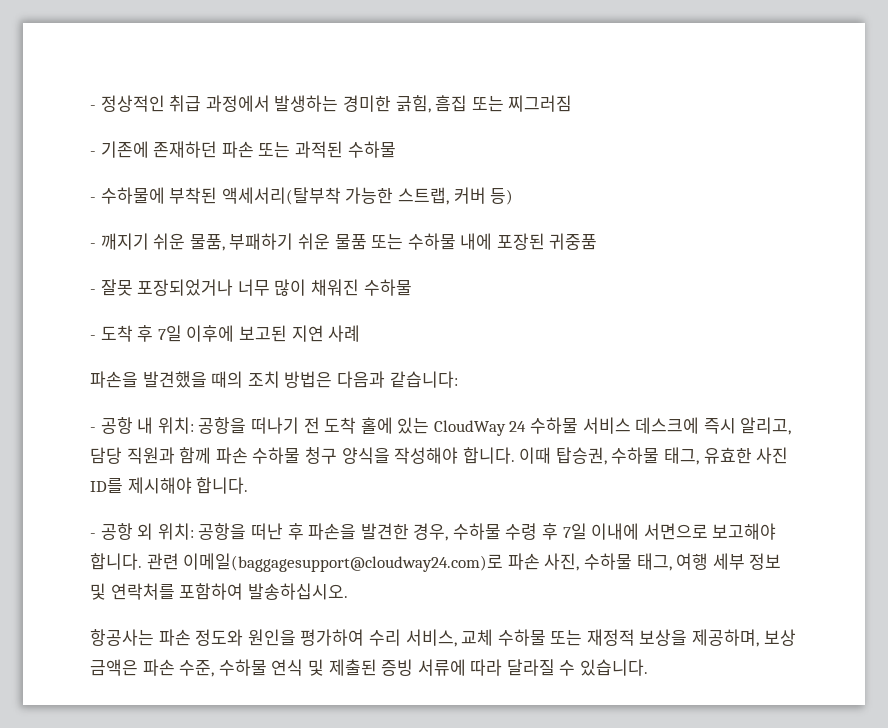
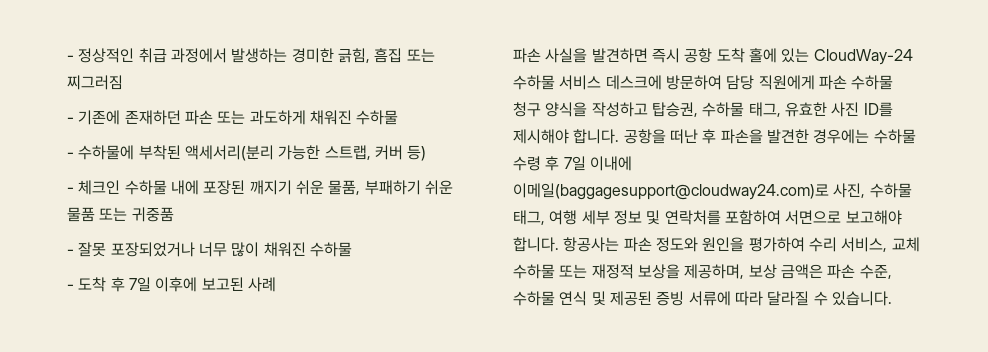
[294,141,343,158] 과적된 -> [249,110,352,125] 과도하게 채워진
[221,187,341,205] 액세서리(탈부착 -> [184,145,274,161] 액세서리(분리
(96, 245) none -> [78,180,246,195] 체크인 수하물 내에 포장된
[407,233,545,250] 수하물 내에 포장된 -> (128, 214) none
[291,325,324,342] 지연 -> (244, 284) none
[90,371,458,388] [90,417,320,434] 파손을 발견했을 때의 조치 방법은 다음과 같습니다: // - 공항 내 위치: 공항을 떠나기 전 -> [513,48,713,63] 파손 사실을 발견하면 즉시 공항
[433,420,527,436] CloudWay 24 -> [813,49,913,65] CloudWay-24
[703,417,792,435] [90,447,212,464] 즉시 알리고, 담당 직원과 함께 -> [665,75,815,90] 방문하여 담당 직원에게
[394,447,552,464] 작성해야 합니다. 이때 -> [591,102,648,117] 작성하고
[90,523,194,540] // - 공항 외 위치: -> (620, 136) none
[413,523,449,541] 경우, -> [813,129,870,144] 경우에는
[643,523,777,540] [90,553,540,572] 서면으로 보고해야 합니다. 관련 이메일(baggagesupport@cloudway24.com)로 파손 -> [513,183,829,200] 이메일(baggagesupport@cloudway24.com)로
[247,583,348,600] 발송하십시오. // -> [785,210,902,225] [513,237,559,252] 서면으로 보고해야 합니다.
[328,659,377,676] 제출된 -> [609,291,652,306] 제공된

